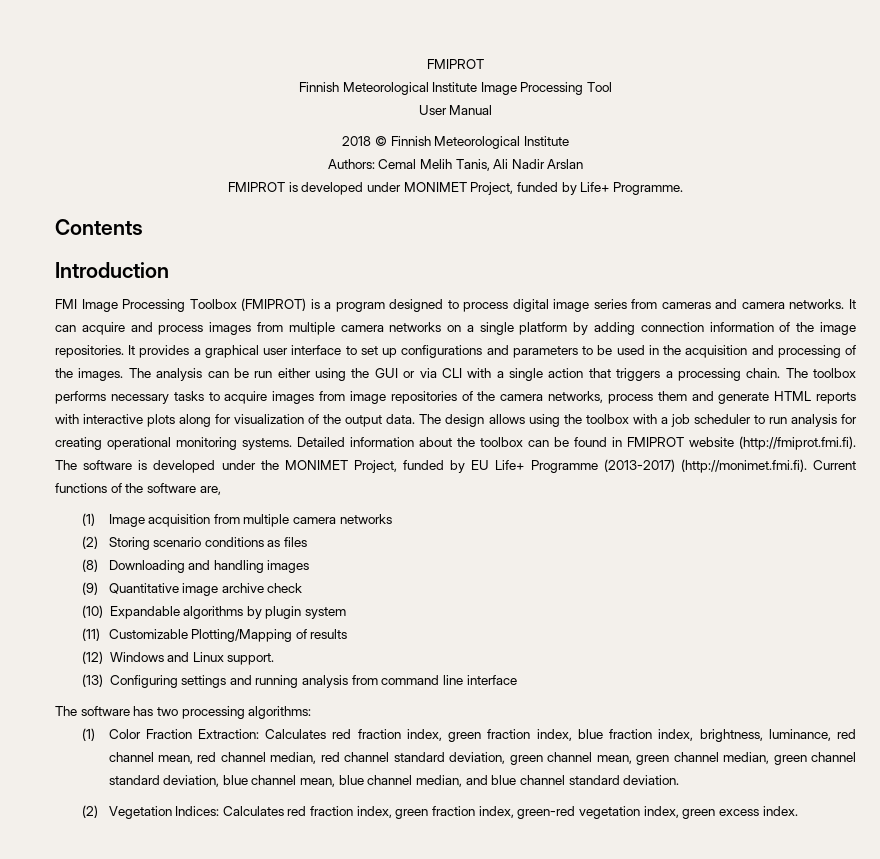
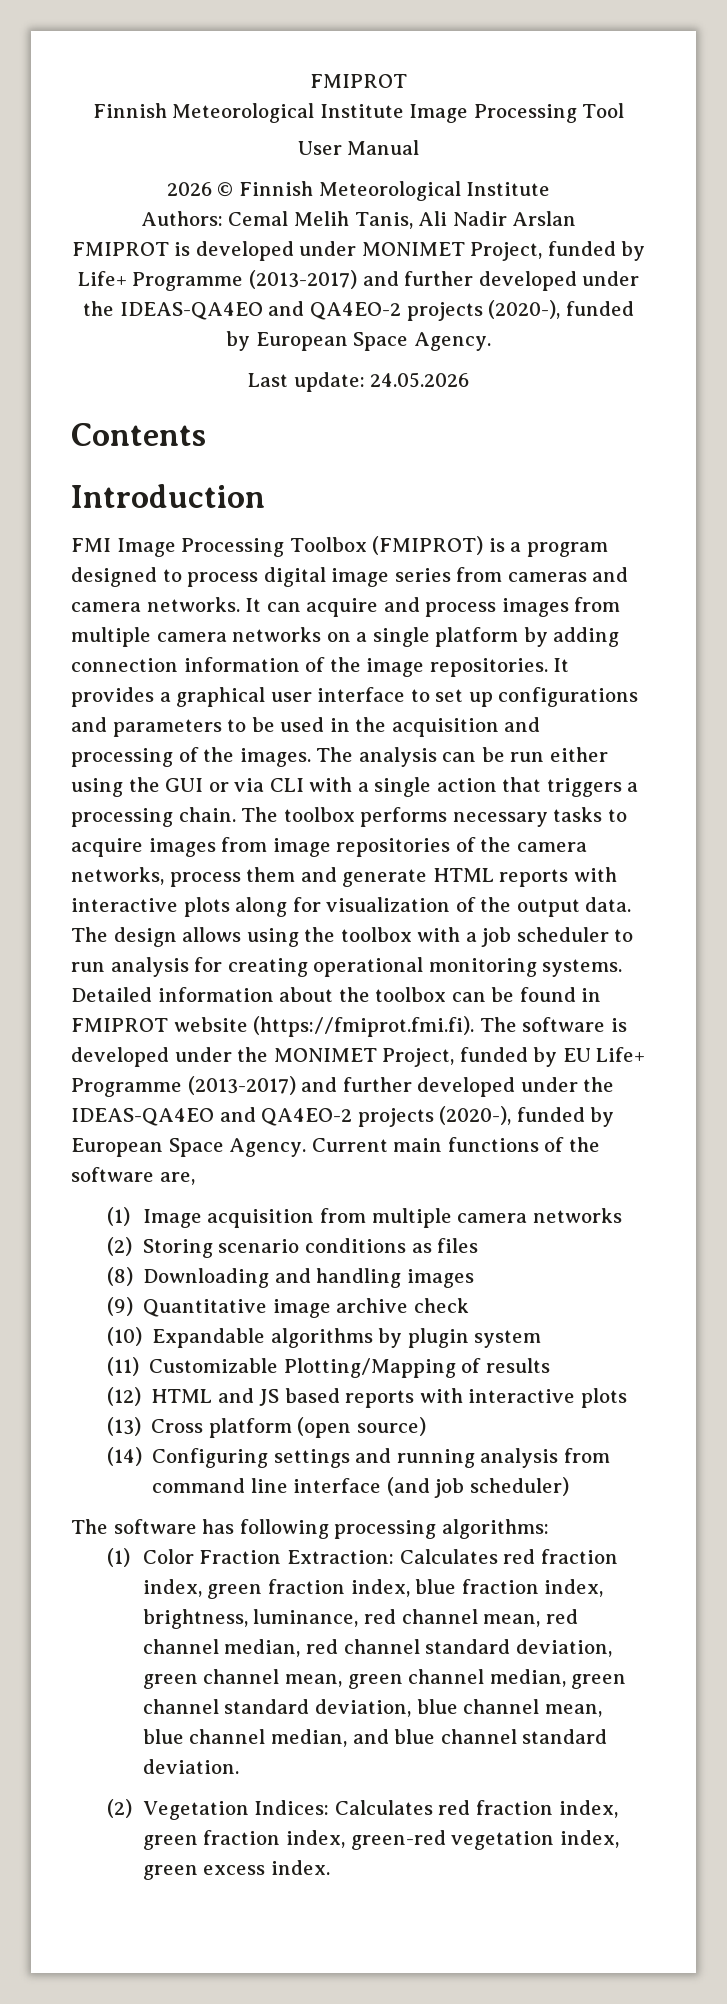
[342,136,372,146] 2018 -> [166,182,212,196] 2026
[612,182,683,195] Programme. -> [132,270,640,291] [83,300,634,321] [226,331,491,351] [247,372,470,392] Programme (2013-2017) and further developed under the IDEAS-QA4EO and QA4EO-2 projects (2020-), funded by European Space Agency. // Last update: 24.05.2026
[739,436,856,450] (http://fmiprot.fmi.fi). -> [253,1016,475,1037] (https://fmiprot.fmi.fi).
[680,459,856,473] (http://monimet.fmi.fi). Current -> [301,1077,615,1097] [71,1106,615,1127] [71,1138,443,1157] and further developed under the IDEAS-QA4EO and QA4EO-2 projects (2020-), funded by European Space Agency. Current main
[109,652,275,665] [81,674,103,687] Windows and Linux support. // (13) -> [151,1388,627,1408] [106,1417,426,1438] [106,1447,142,1466] HTML and JS based reports with interactive plots // (13) Cross platform (open source) // (14)
(517, 680) none -> [386,1477,569,1498] (and job scheduler)
[156,707,178,716] two -> [239,1519,329,1539] following

